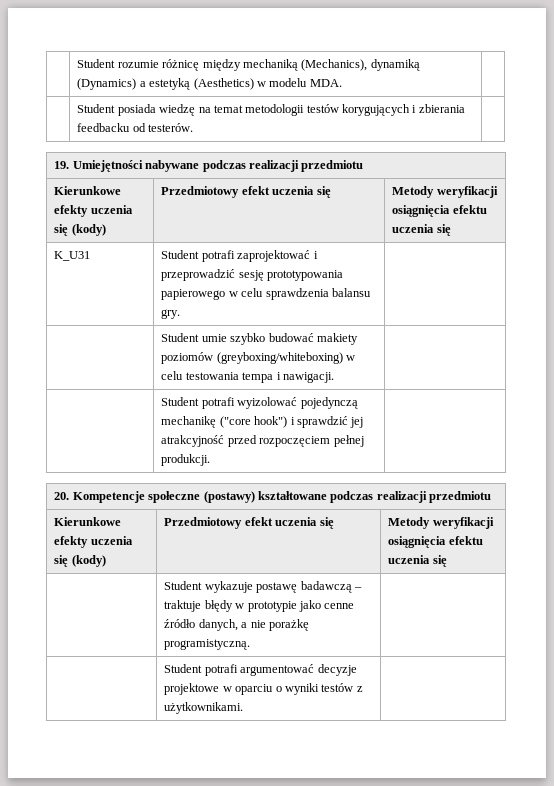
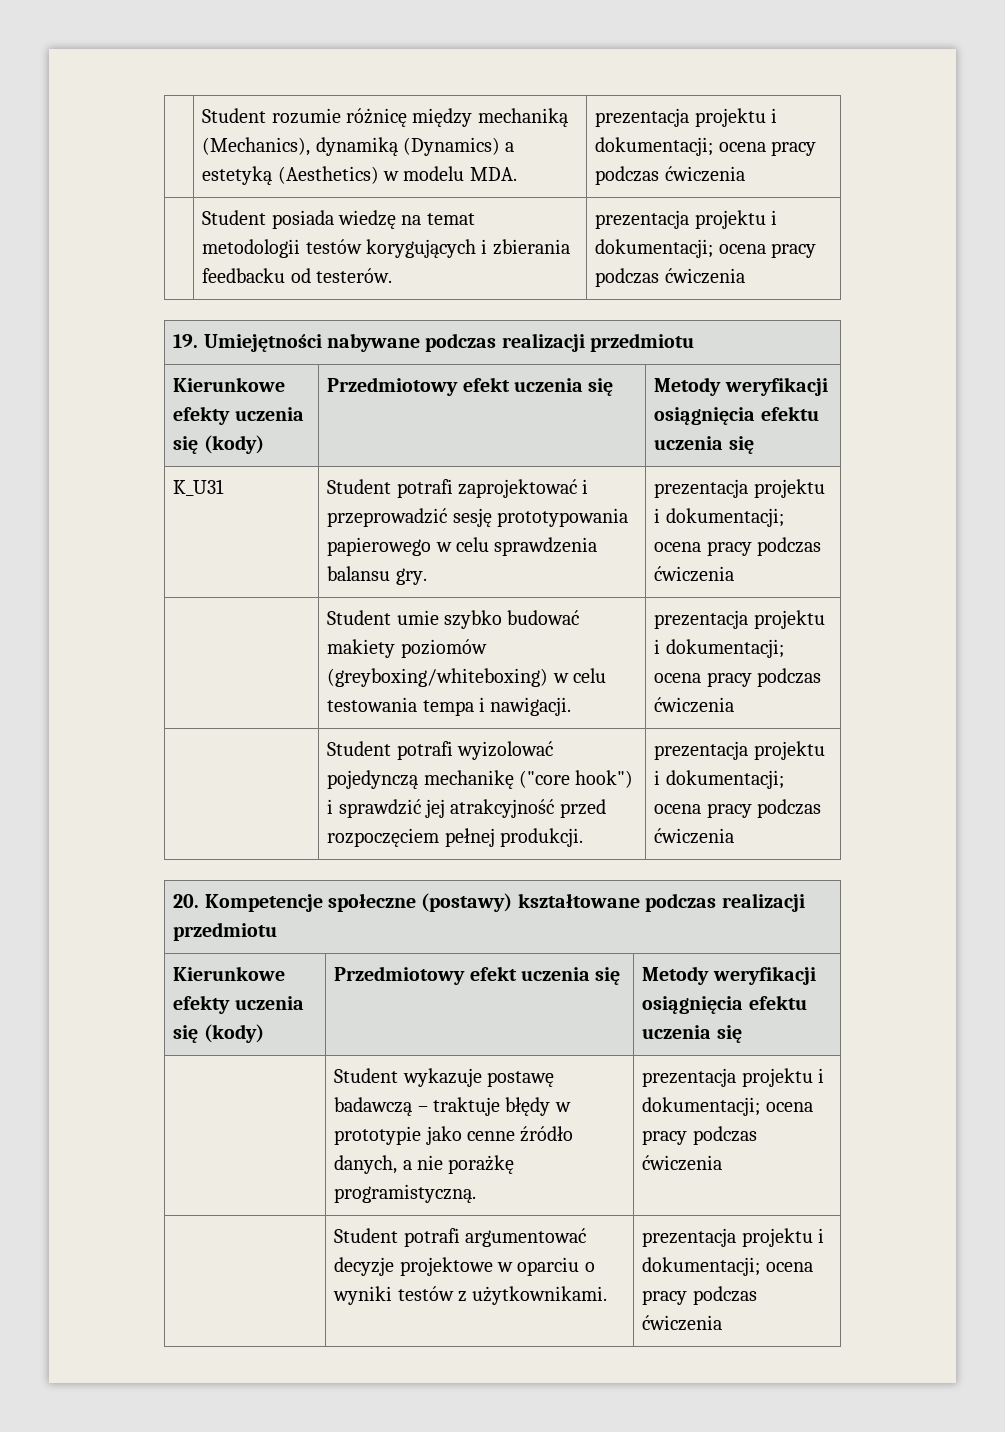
(342, 83) none -> [595,108,778,127] [595,137,817,156] [595,166,745,185] prezentacja projektu i dokumentacji; ocena pracy podczas ćwiczenia
(194, 127) none -> [595,210,778,229] [595,239,817,258] [595,268,745,287] prezentacja projektu i dokumentacji; ocena pracy podczas ćwiczenia
(181, 314) none -> [654,479,825,498] [654,508,784,527] [654,537,822,556] [654,566,735,582] prezentacja projektu i dokumentacji; ocena pracy podczas ćwiczenia
(334, 377) none -> [654,610,825,629] [654,639,784,658] [654,668,822,687] [654,697,735,713] prezentacja projektu i dokumentacji; ocena pracy podczas ćwiczenia
(211, 460) none -> [654,741,825,760] [654,770,784,789] [654,799,822,818] [654,828,735,844] prezentacja projektu i dokumentacji; ocena pracy podczas ćwiczenia
(251, 644) none -> [642,1068,825,1087] [642,1097,813,1116] [642,1126,757,1145] [642,1155,723,1171] prezentacja projektu i dokumentacji; ocena pracy podczas ćwiczenia
(244, 708) none -> [642,1228,825,1247] [642,1257,813,1276] [642,1286,757,1305] [642,1315,723,1331] prezentacja projektu i dokumentacji; ocena pracy podczas ćwiczenia

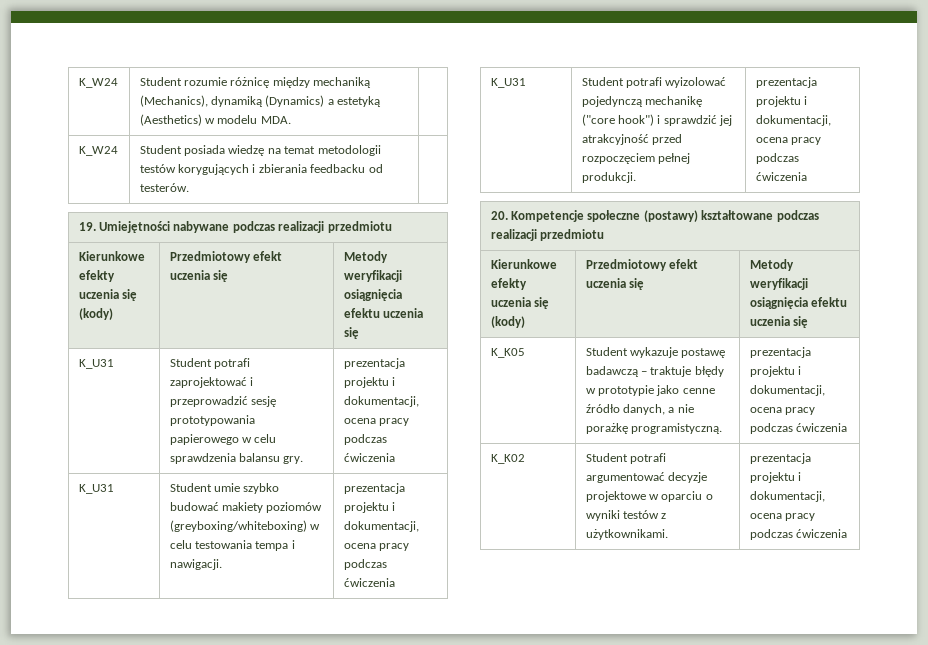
(202, 115) none -> [78,78,118,88] K_W24
[595,108,778,127] [595,137,817,156] [595,166,745,185] prezentacja projektu i dokumentacji; ocena pracy podczas ćwiczenia // -> [78,146,118,156] // K_W24
[595,210,778,229] [595,239,817,258] [595,268,745,287] prezentacja projektu i dokumentacji; ocena pracy podczas ćwiczenia -> (189, 187) none
[665,508,784,527] [654,537,822,556] [654,566,735,582] dokumentacji; ocena pracy podczas ćwiczenia // -> [343,396,419,407] [343,418,410,426] [343,434,387,445] [343,453,395,462] [78,484,114,494] dokumentacji, ocena pracy podczas ćwiczenia // K_U31
[665,639,784,658] [654,668,822,687] [654,697,735,713] dokumentacji; ocena pracy podczas ćwiczenia // -> [343,521,419,532] [343,543,410,551] [343,559,387,570] [343,578,395,587] [490,78,526,88] dokumentacji, ocena pracy podczas ćwiczenia // K_U31
[665,770,784,789] dokumentacji; -> [755,115,831,126] dokumentacji,
(742, 1034) none -> [490,348,525,358] K_K05
[642,1097,813,1116] [642,1126,757,1145] [642,1155,723,1171] dokumentacji; ocena pracy podczas ćwiczenia // -> [749,385,825,396] [749,407,816,415] [749,423,848,434] [490,454,525,464] dokumentacji, ocena pracy podczas ćwiczenia // K_K02
[642,1257,761,1276] dokumentacji; -> [749,491,825,502] dokumentacji,

